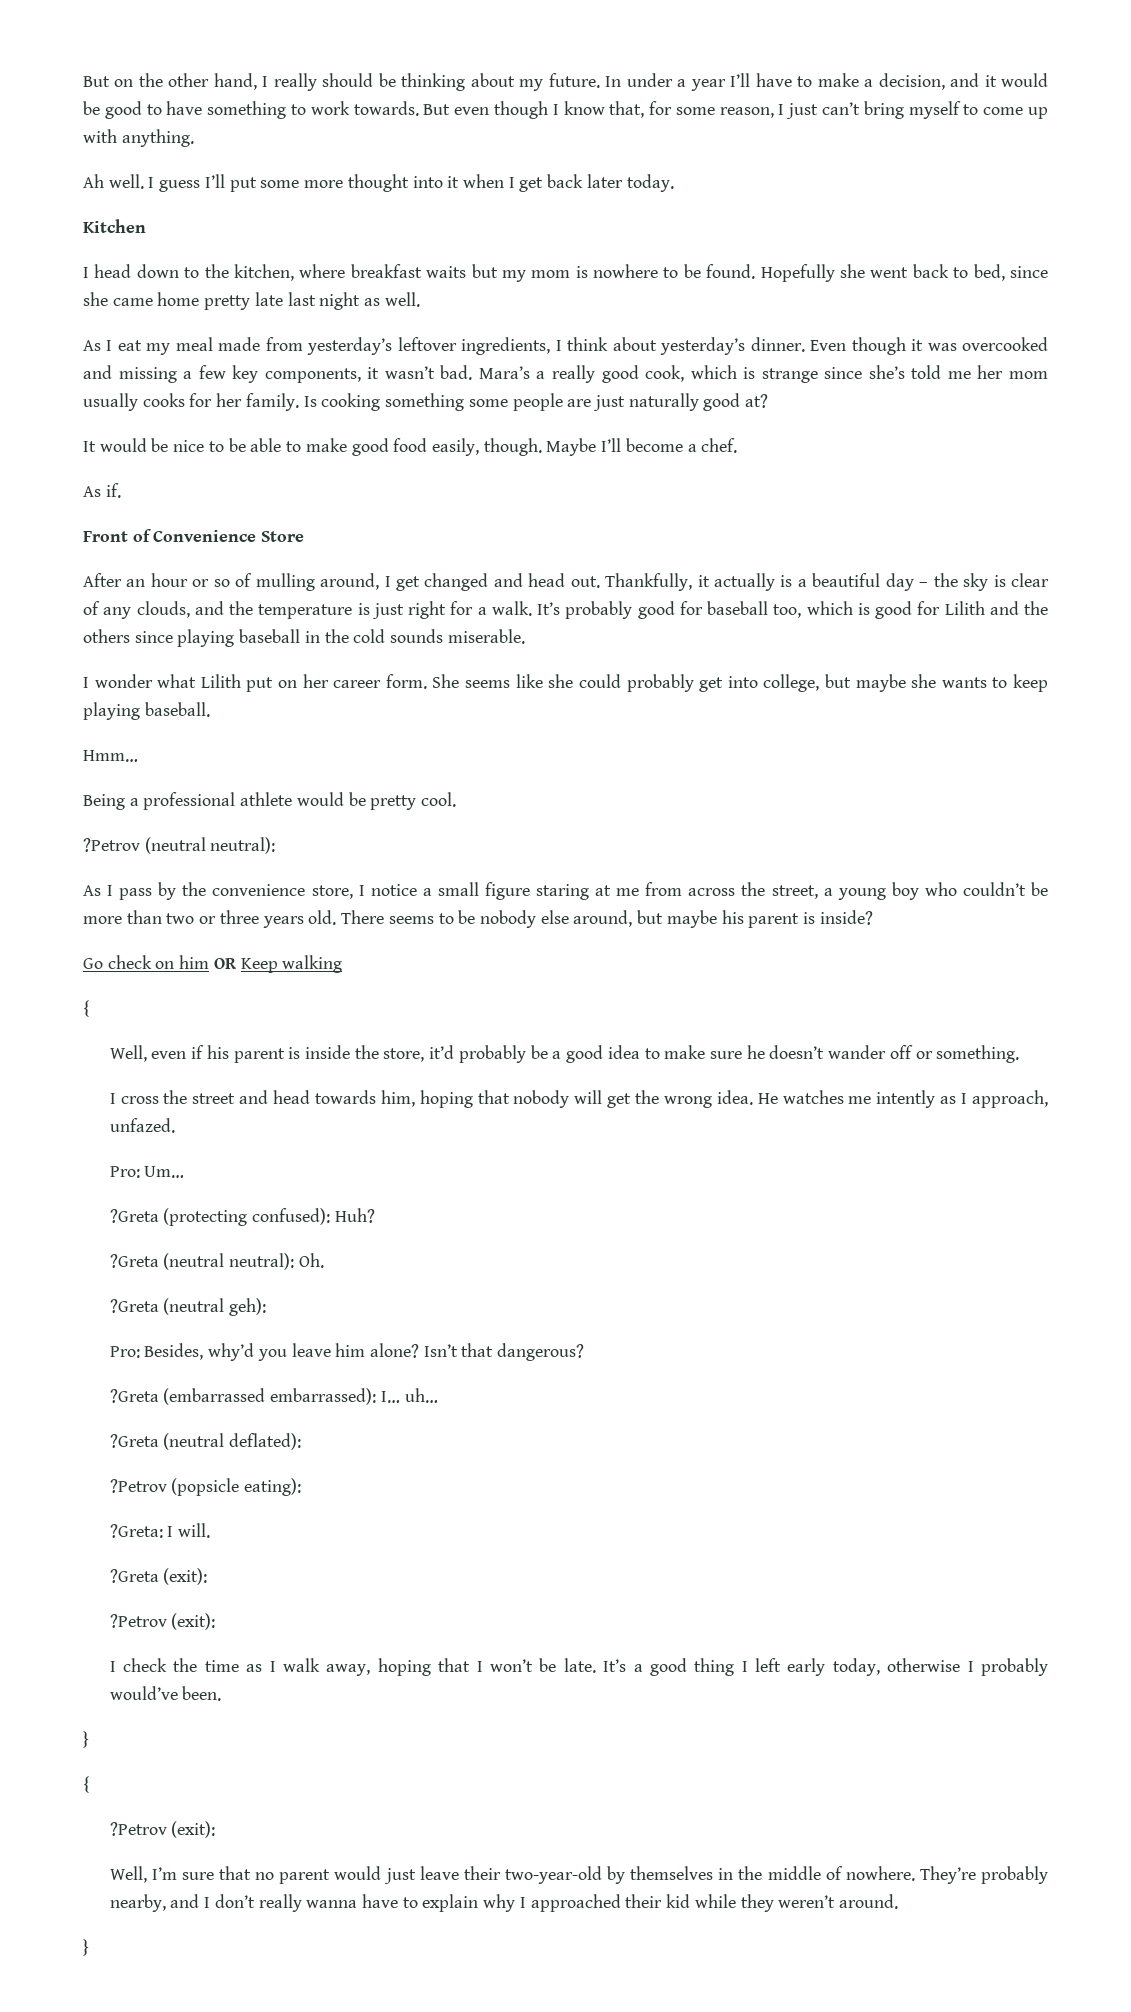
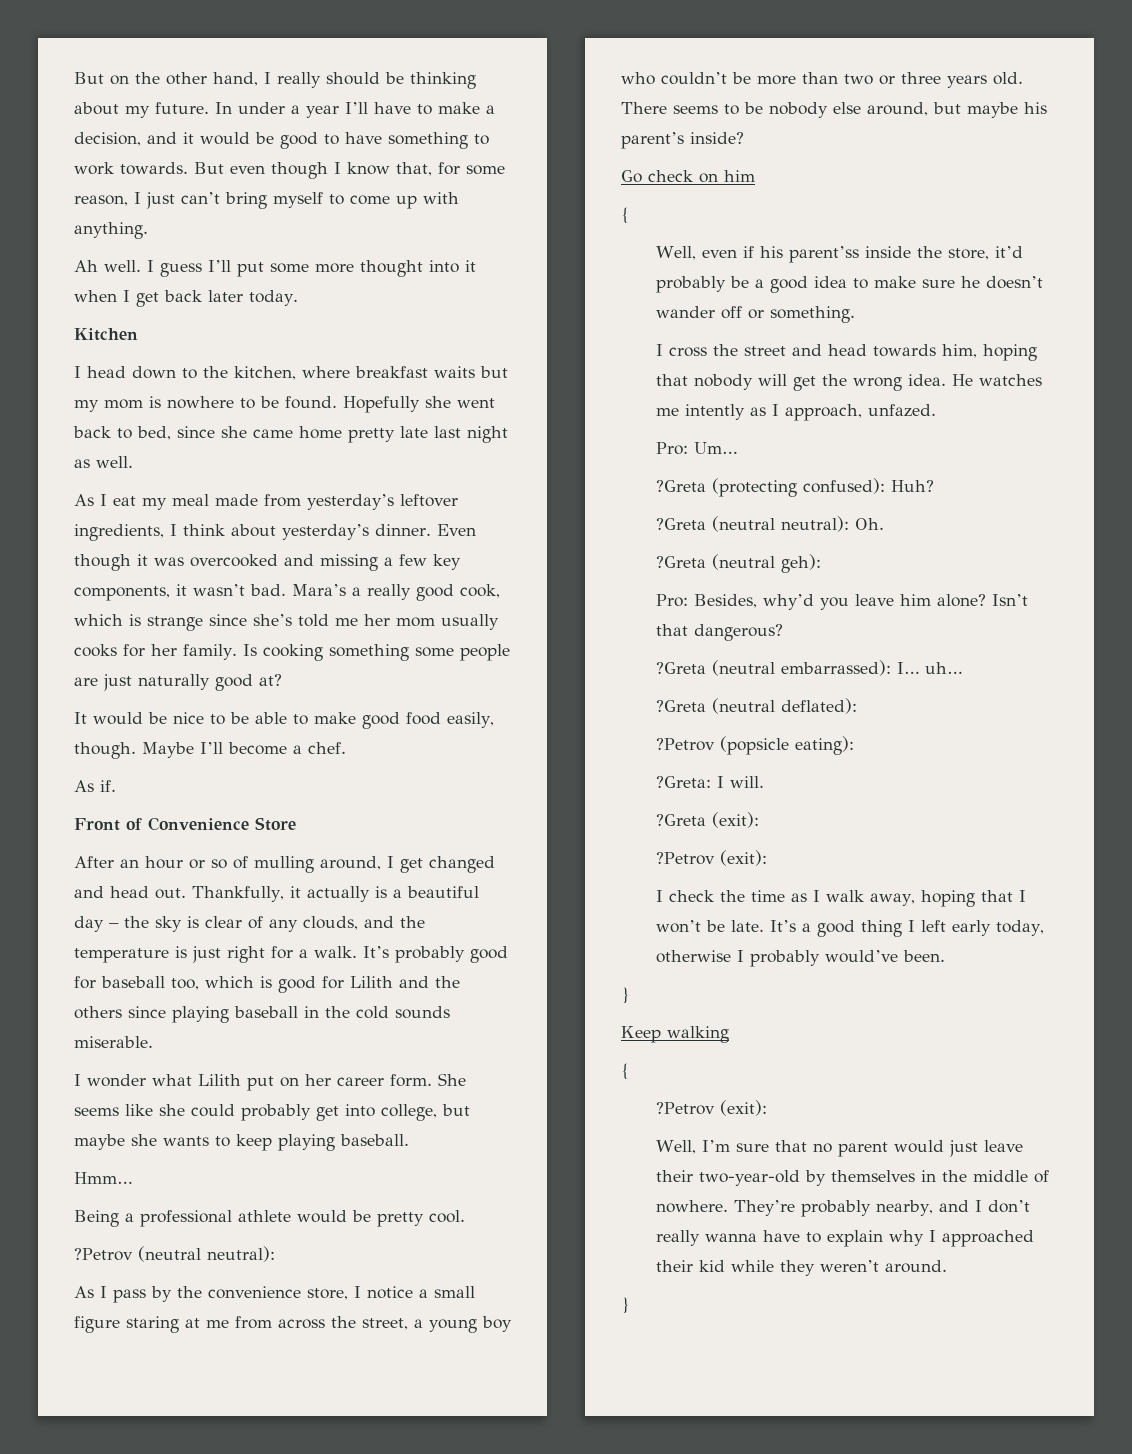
[748,912,816,928] parent is -> [621,132,684,149] parent’s
[213,955,343,973] OR Keep walking -> (755, 176) none
[233,1047,301,1063] parent is -> [788,246,859,263] parent’ss
[163,1388,266,1405] (embarrassed -> [711,660,775,676] (neutral
(89, 1739) none -> [621,1026,729,1043] // Keep walking

